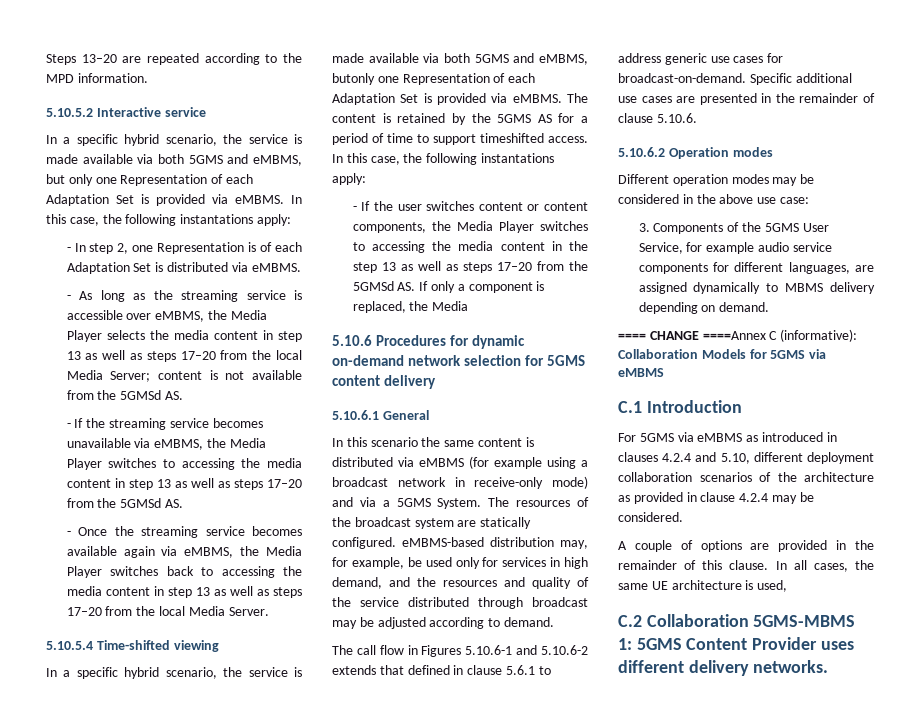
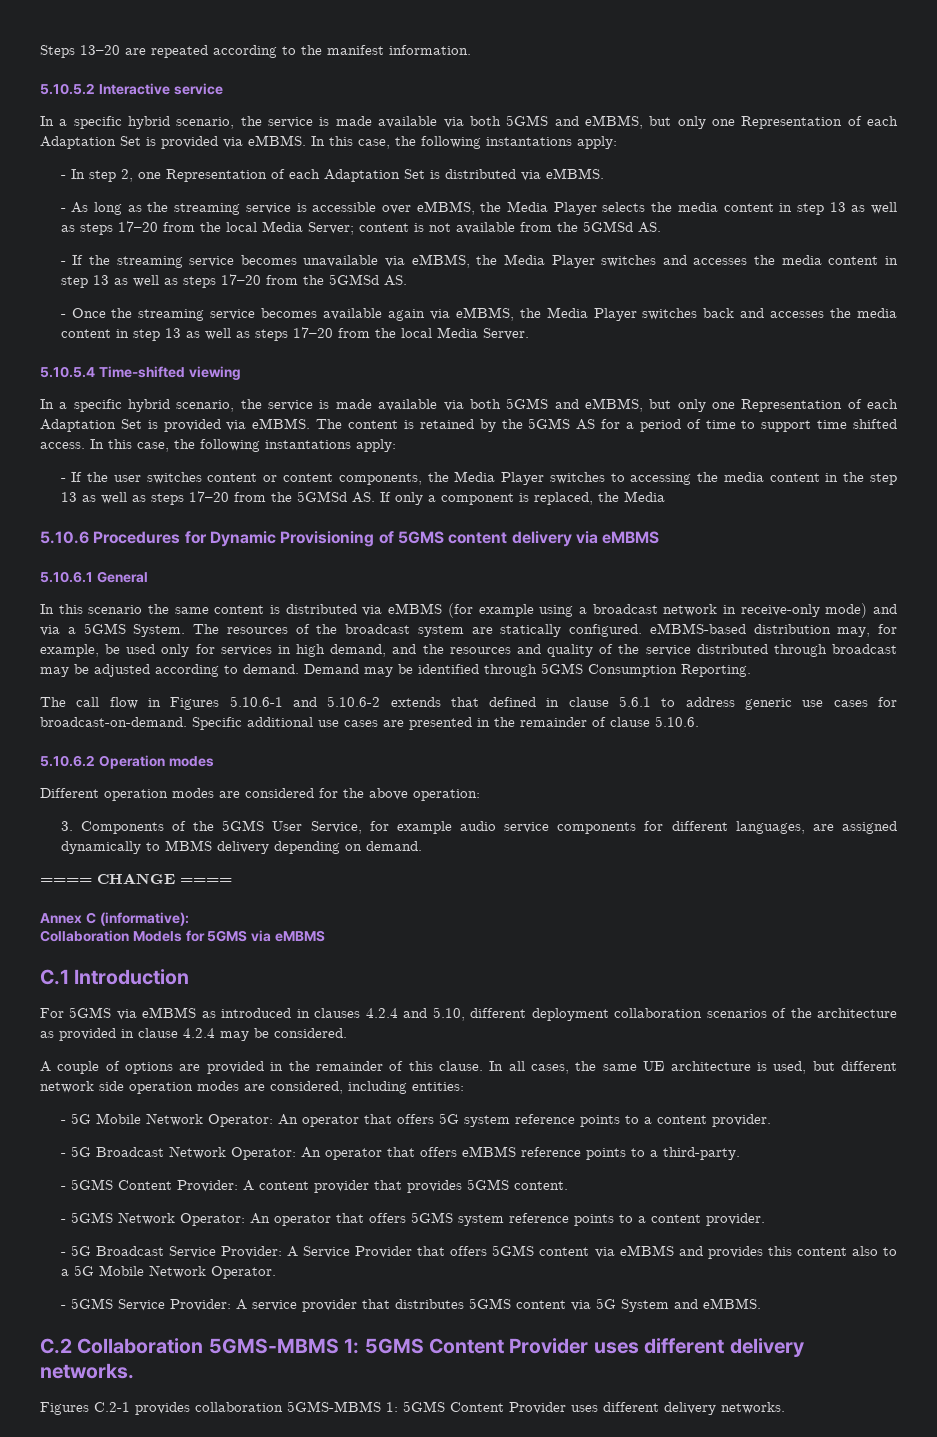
[46,74,74,83] MPD -> [327,45,384,55] manifest
[248,242,257,252] is -> (267, 175) none
[162,458,235,470] to accessing -> [662,255,748,265] and accesses
[201,566,275,578] to accessing -> [740,308,825,318] and accesses
[332,73,375,85] butonly -> [649,399,706,412] but only
[480,133,544,143] timeshifted -> [817,419,898,429] time shifted
[472,335,526,349] [332,355,545,366] dynamic on-demand network selection for -> [209,531,394,547] Dynamic Provisioning of
(437, 382) none -> [575,531,660,544] via eMBMS
(554, 622) none -> [304,663,751,677] Demand may be identified through 5GMS Consumption Reporting.
[772,174,815,186] [618,194,809,204] may be considered in the above use case: -> [219,788,480,801] are considered for the above operation:
[702,331,766,340] ====Annex -> [180,878,232,884] [40,913,82,924] ==== // Annex
(788, 586) none -> [812,1061,898,1071] [40,1081,464,1094] [60,1113,771,1127] [60,1146,740,1160] [60,1179,568,1193] [60,1212,765,1226] [60,1245,898,1259] [60,1265,276,1279] [60,1298,761,1312] but different network side operation modes are considered, including entities: // - 5G Mobile Network Operator: An operator that offers 5G system reference points to a content provider. // - 5G Broadcast Network Operator: An operator that offers eMBMS reference points to a third-party. // - 5GMS Content Provider: A content provider that provides 5GMS content. // - 5GMS Network Operator: An operator that offers 5GMS system reference points to a content provider. // - 5G Broadcast Service Provider: A Service Provider that offers 5GMS content via eMBMS and provides this content also to a 5G Mobile Network Operator. // - 5GMS Service Provider: A service provider that distributes 5GMS content via 5G System and eMBMS.
(829, 666) none -> [40,1401,785,1415] // Figures C.2-1 provides collaboration 5GMS-MBMS 1: 5GMS Content Provider uses different delivery networks.

